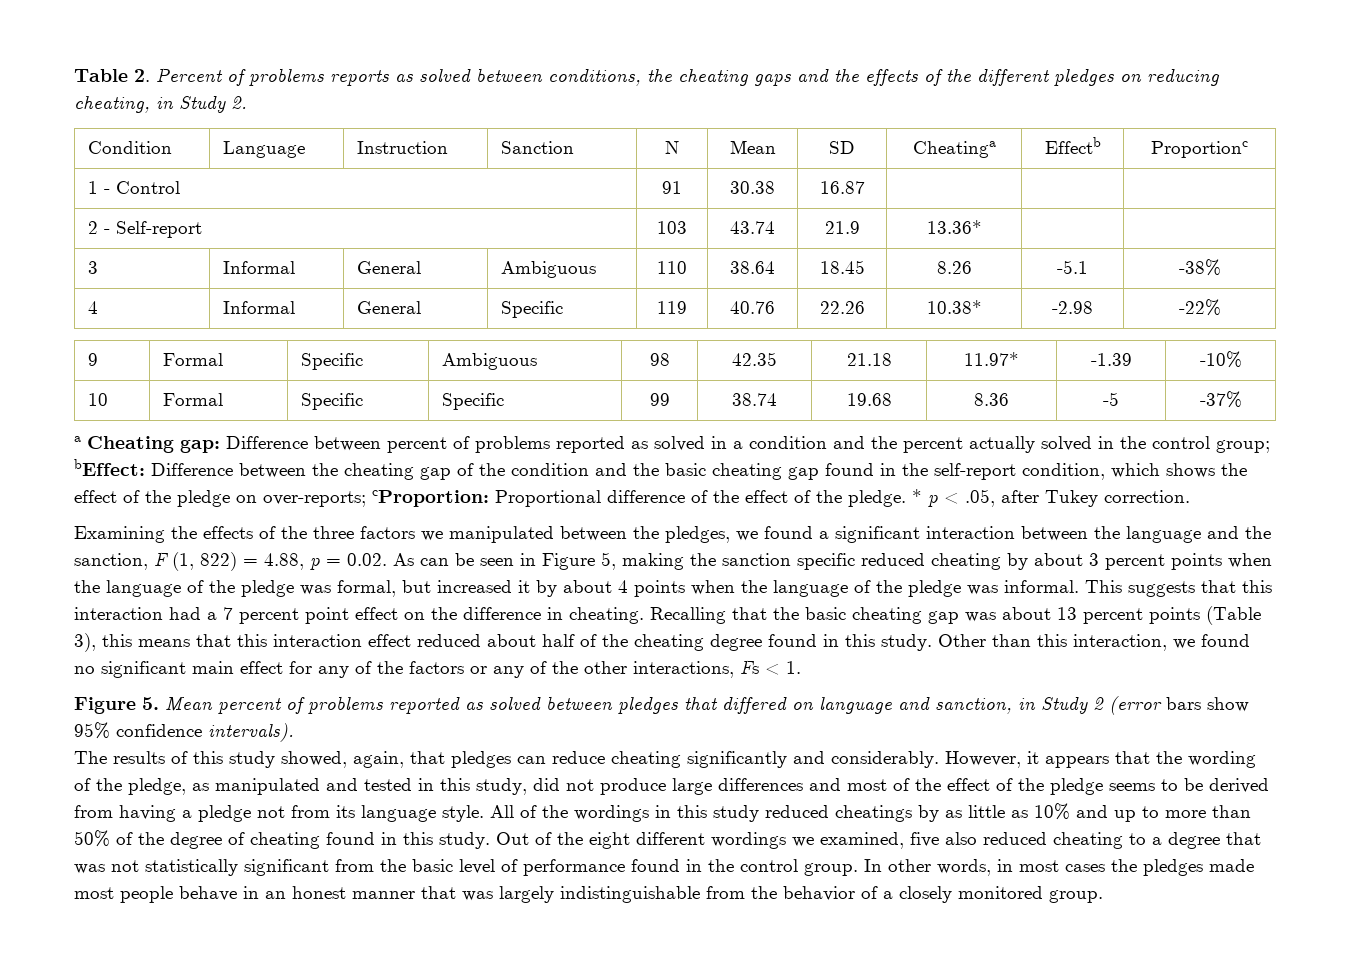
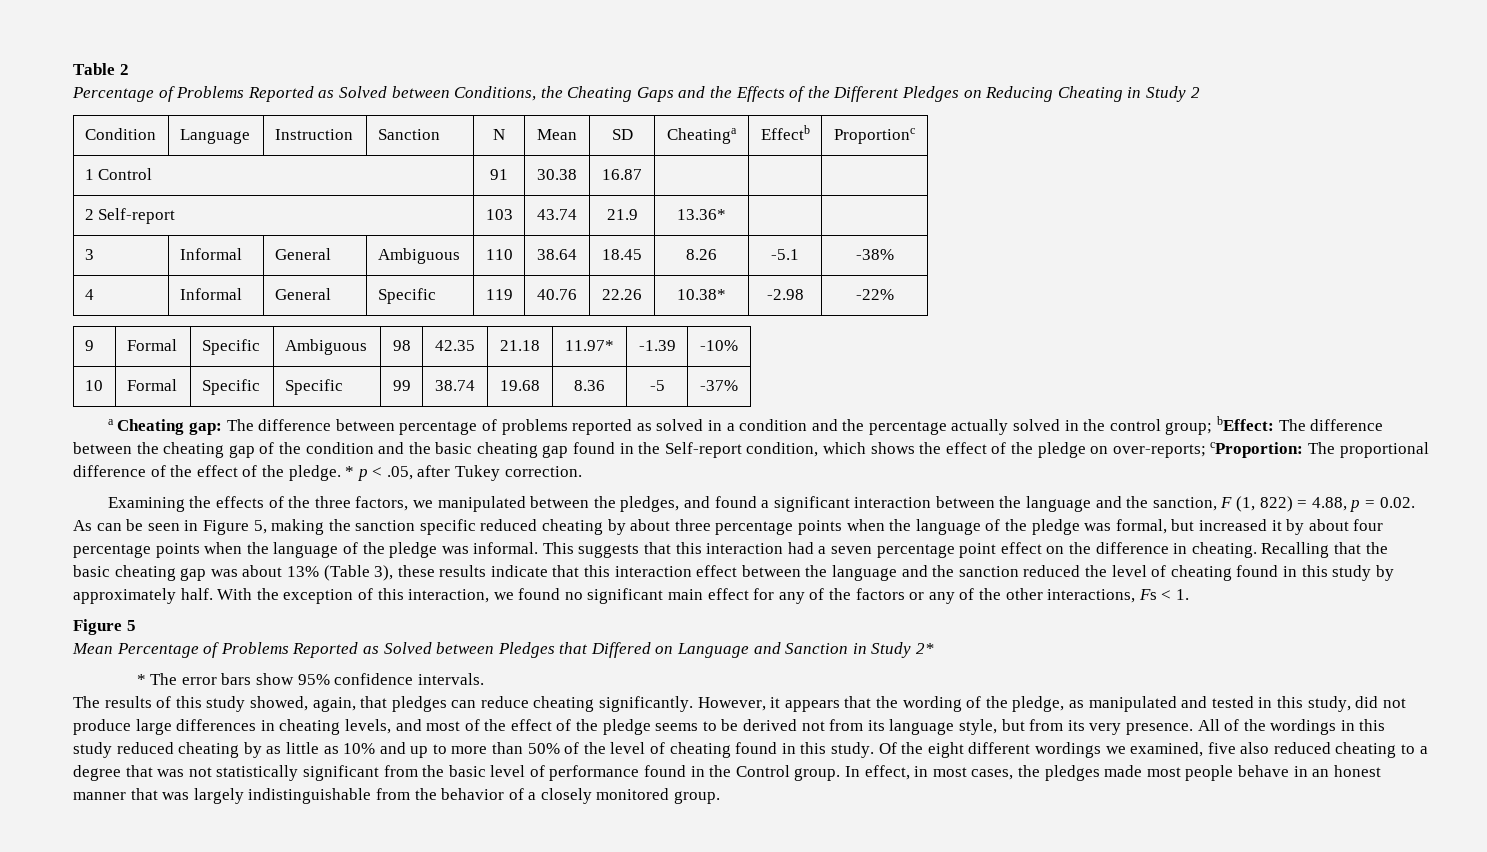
[134,68,1220,86] [74,96,247,113] 2. Percent of problems reports as solved between conditions, the cheating gaps and the effects of the different pledges on reducing cheating, in Study 2. -> [119,64,129,75] [72,86,1200,102] 2 // Percentage of Problems Reported as Solved between Conditions, the Cheating Gaps and the Effects of the Different Pledges on Reducing Cheating in Study 2
[103,189,110,194] - -> (94, 174) none
[103,229,110,234] - -> (94, 214) none
[226,436,447,453] Difference between percent -> [226,419,478,435] The difference between percentage
[903,437,963,453] percent -> [868,421,947,435] percentage
[151,463,233,476] Difference -> [1278,419,1384,431] The difference
[934,463,1016,480] self-report -> [664,442,742,458] Self-report
[495,490,601,507] Proportional -> [1307,442,1429,458] The proportional
[360,526,415,539] factors -> [355,496,409,511] factors,
[736,531,758,541] we -> [683,496,710,508] and
[1089,553,1165,570] 3 percent -> [674,519,794,535] three percentage
[618,580,628,593] 4 -> [1353,519,1384,531] [73,544,151,558] four percentage
[223,607,299,624] 7 percent -> [831,544,955,558] seven percentage
[1057,606,1261,625] [74,633,1031,652] 13 percent points (Table 3), this means that this interaction effect reduced about half of the cheating degree found in this study. Other than -> [286,565,1394,581] [73,588,373,604] 13% (Table 3), these results indicate that this interaction effect between the language and the sanction reduced the level of cheating found in this study by approximately half. With the exception of
[142,696,1162,715] 5. Mean percent of problems reported as solved between pledges that differed on language and sanction, in Study 2 (error -> [126,620,136,631] [72,642,935,658] [136,673,217,685] 5 // Mean Percentage of Problems Reported as Solved between Pledges that Differed on Language and Sanction in Study 2* // * The error
[208,723,294,742] intervals). -> [417,673,484,685] intervals.
[687,751,939,768] significantly and considerably. -> [599,696,694,712] significantly.
(803, 784) none -> [260,719,391,735] in cheating levels,
[74,805,484,822] from having a pledge not from its language style. -> [801,719,1193,735] not from its language style, but from its very presence.
[835,805,912,822] cheatings -> [178,742,240,758] cheating
[170,832,222,849] degree -> [610,742,646,754] level
[496,832,552,845] Out of -> [878,742,897,754] Of
[740,859,798,872] control -> [735,765,790,777] Control
[888,859,991,876] other words, -> [864,765,910,780] effect,
[1065,864,1105,872] cases -> [971,769,1014,780] cases,

